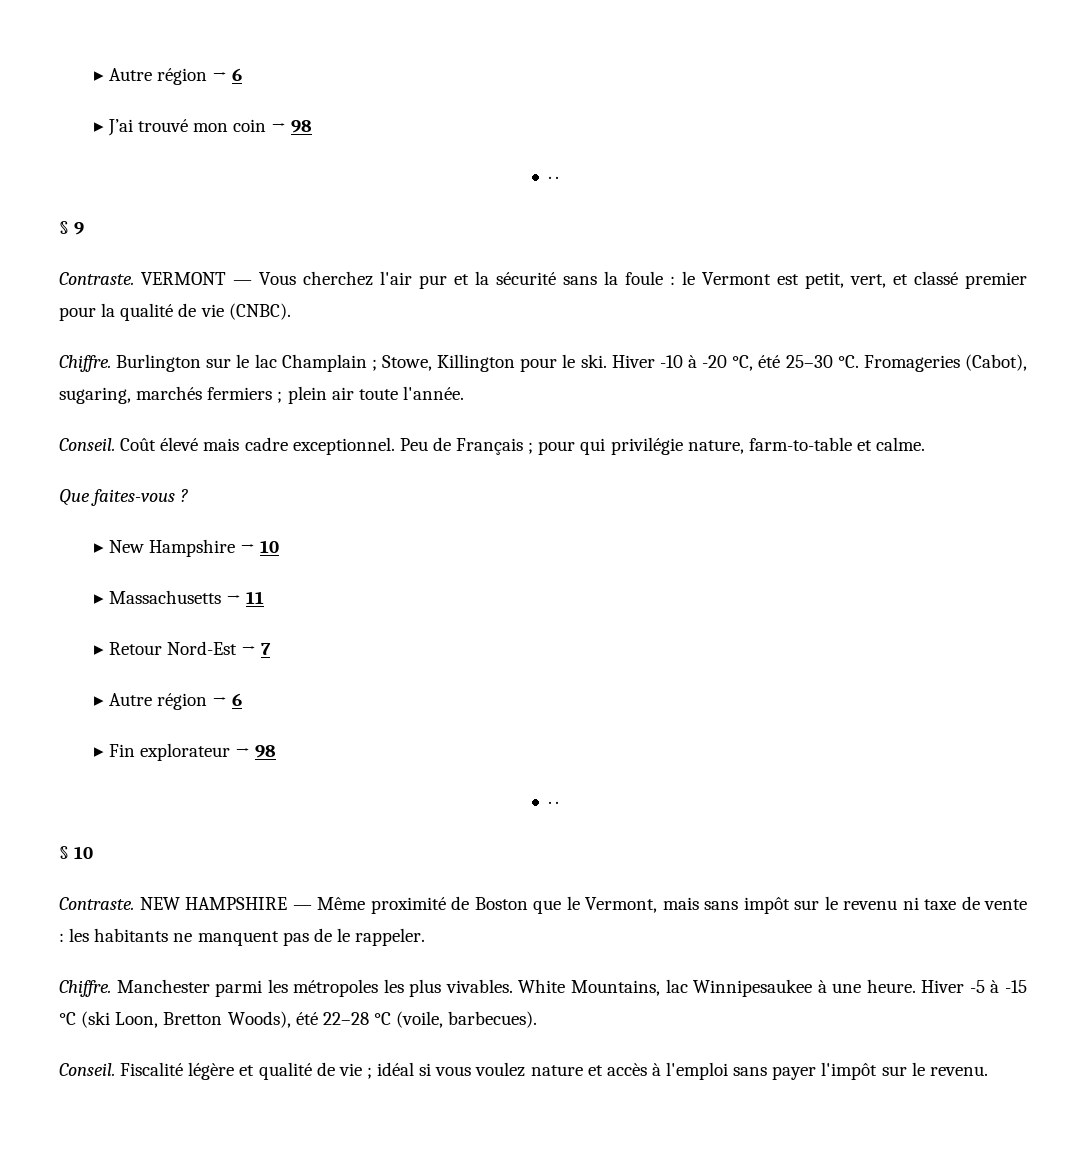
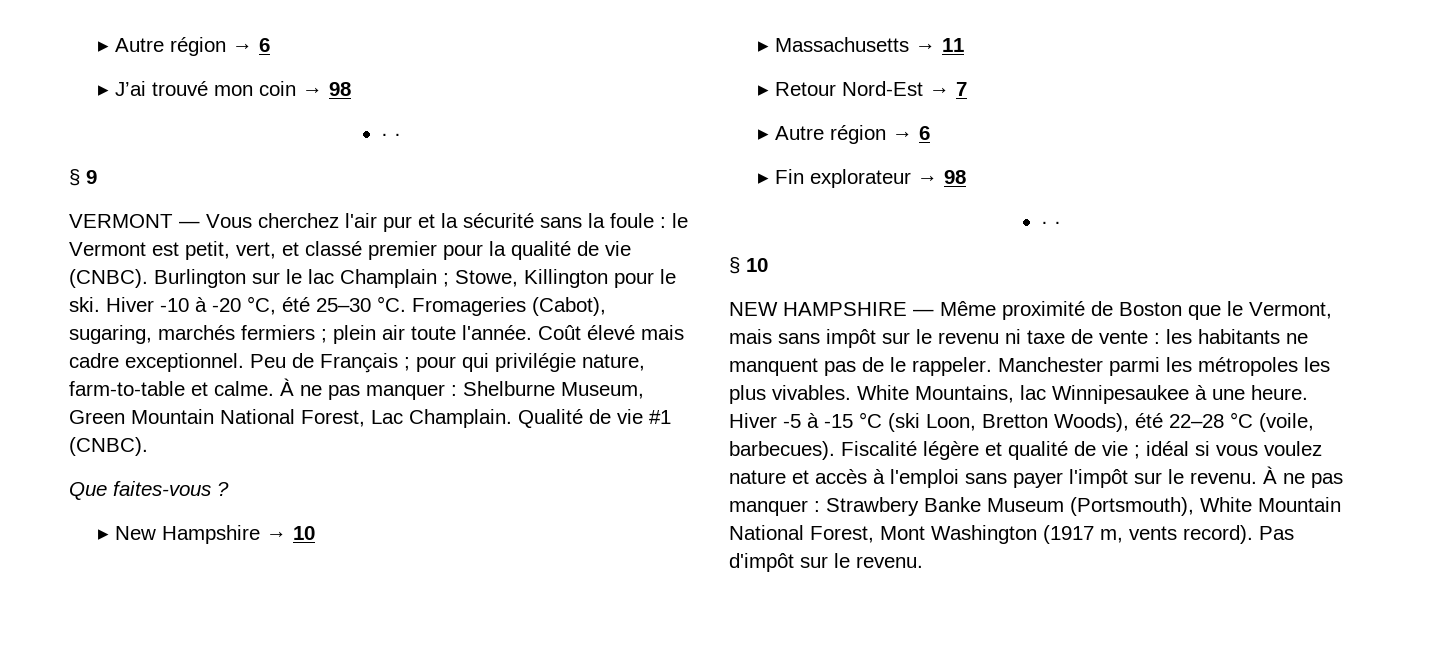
[59,272,134,285] Contraste. -> (97, 177) none
[59,355,111,372] // Chiffre. -> (148, 278) none
[59,438,115,451] // Conseil. -> (532, 332) none
(926, 444) none -> [280,378,644,400] [69,409,671,428] [69,437,148,456] À ne pas manquer : Shelburne Museum, Green Mountain National Forest, Lac Champlain. Qualité de vie #1 (CNBC).
[59,897,134,910] Contraste. -> (768, 265) none
[59,980,111,997] // Chiffre. -> (992, 366) none
[59,1063,115,1076] // Conseil. -> (835, 450) none
(988, 1071) none -> [1263,466,1343,488] [729,497,1341,516] [729,525,1294,544] [729,553,923,572] À ne pas manquer : Strawbery Banke Museum (Portsmouth), White Mountain National Forest, Mont Washington (1917 m, vents record). Pas d'impôt sur le revenu.

